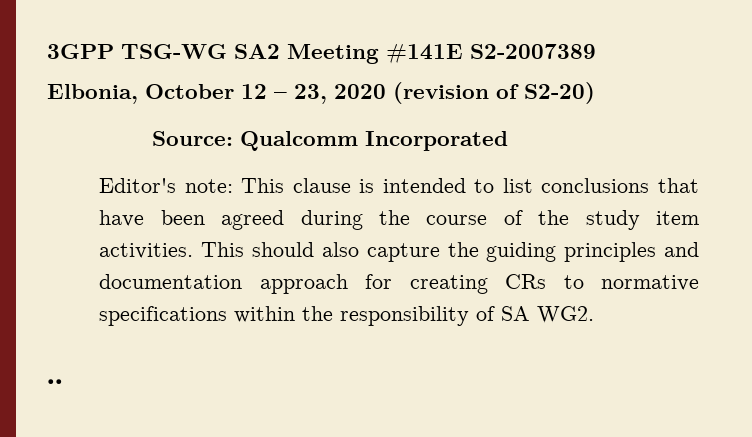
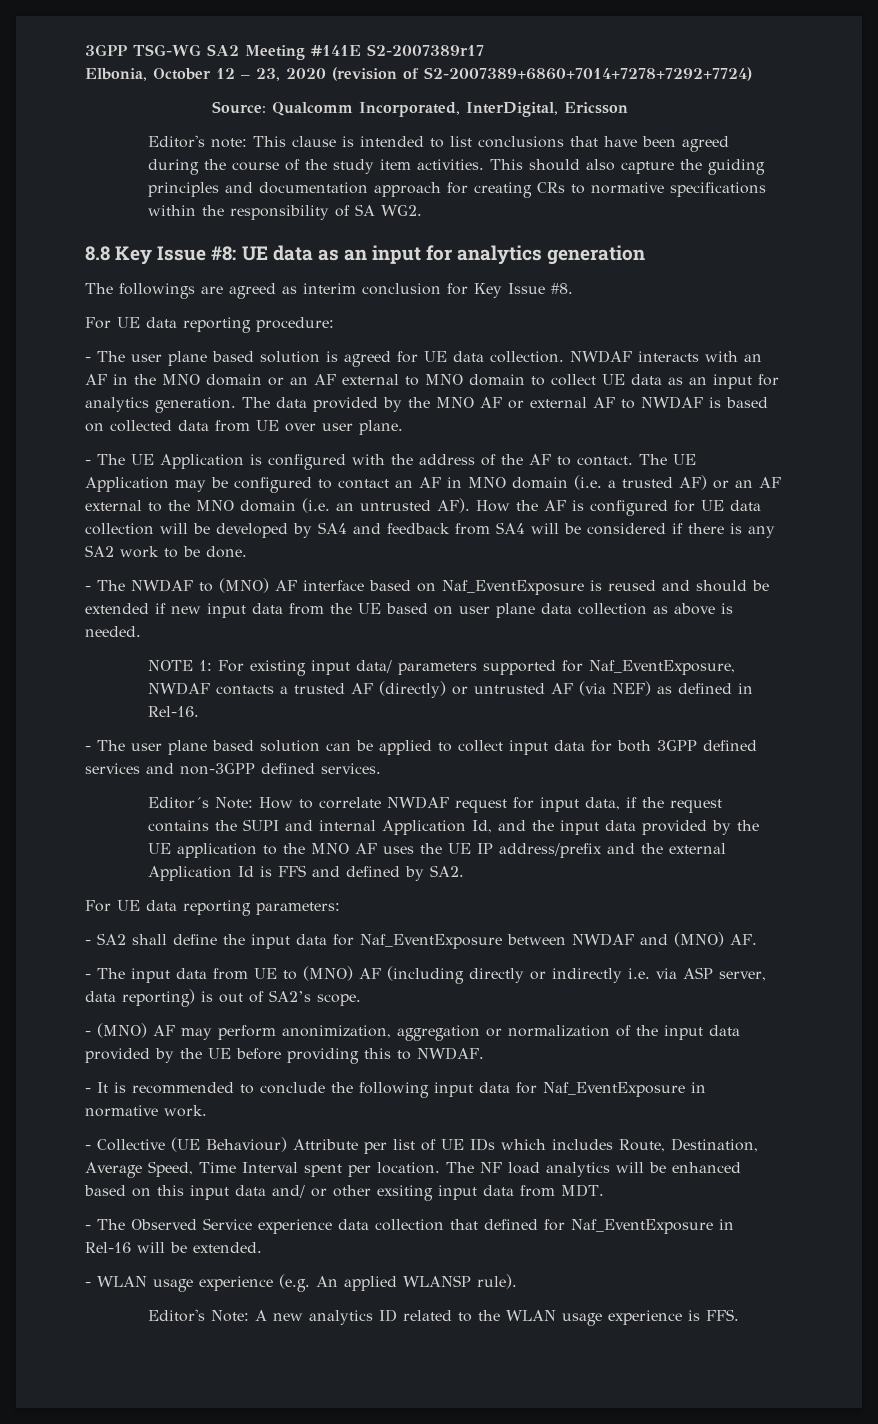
[470,44,596,59] S2-2007389 -> [367,44,484,56] S2-2007389r17
[524,82,595,104] S2-20) -> [424,67,752,81] S2-2007389+6860+7014+7278+7292+7724)
[364,131,508,151] Incorporated -> [358,102,628,117] Incorporated, InterDigital, Ericsson
[47,379,63,384] .. -> [85,245,646,265] [85,283,573,299] [85,317,334,333] [85,350,762,367] [85,374,779,389] [85,396,768,413] [85,420,403,435] [85,454,696,470] [85,475,781,493] [85,498,761,516] [85,522,775,538] [85,545,247,558] [85,578,769,595] [85,603,733,618] [85,626,141,637] [148,660,736,676] [148,681,754,698] [148,706,200,717] [85,740,757,755] [85,763,381,775] [148,796,723,813] [148,819,760,835] [148,843,727,858] [148,865,465,881] [85,900,340,916] [85,932,757,949] [85,966,766,984] [85,989,361,1007] [85,1023,740,1041] [85,1047,484,1064] [85,1082,706,1098] [85,1105,207,1117] [85,1137,758,1154] [85,1161,741,1178] [84,1184,604,1201] [85,1218,734,1234] [85,1242,262,1253] [85,1274,517,1292] [148,1309,740,1326] 8.8 Key Issue #8: UE data as an input for analytics generation // The followings are agreed as interim conclusion for Key Issue #8. // For UE data reporting procedure: // - The user plane based solution is agreed for UE data collection. NWDAF interacts with an AF in the MNO domain or an AF external to MNO domain to collect UE data as an input for analytics generation. The data provided by the MNO AF or external AF to NWDAF is based on collected data from UE over user plane. // - The UE Application is configured with the address of the AF to contact. The UE Application may be configured to contact an AF in MNO domain (i.e. a trusted AF) or an AF external to the MNO domain (i.e. an untrusted AF). How the AF is configured for UE data collection will be developed by SA4 and feedback from SA4 will be considered if there is any SA2 work to be done. // - The NWDAF to (MNO) AF interface based on Naf_EventExposure is reused and should be extended if new input data from the UE based on user plane data collection as above is needed. // NOTE 1: For existing input data/ parameters supported for Naf_EventExposure, NWDAF contacts a trusted AF (directly) or untrusted AF (via NEF) as defined in Rel-16. // - The user plane based solution can be applied to collect input data for both 3GPP defined services and non-3GPP defined services. // Editor´s Note: How to correlate NWDAF request for input data, if the request contains the SUPI and internal Application Id, and the input data provided by the UE application to the MNO AF uses the UE IP address/prefix and the external Application Id is FFS and defined by SA2. // For UE data reporting parameters: // - SA2 shall define the input data for Naf_EventExposure between NWDAF and (MNO) AF. // - The input data from UE to (MNO) AF (including directly or indirectly i.e. via ASP server, data reporting) is out of SA2’s scope. // - (MNO) AF may perform anonimization, aggregation or normalization of the input data provided by the UE before providing this to NWDAF. // - It is recommended to conclude the following input data for Naf_EventExposure in normative work. // - Collective (UE Behaviour) Attribute per list of UE IDs which includes Route, Destination, Average Speed, Time Interval spent per location. The NF load analytics will be enhanced based on this input data and/ or other exsiting input data from MDT. // - The Observed Service experience data collection that defined for Naf_EventExposure in Rel-16 will be extended. // - WLAN usage experience (e.g. An applied WLANSP rule). // Editor's Note: A new analytics ID related to the WLAN usage experience is FFS.

